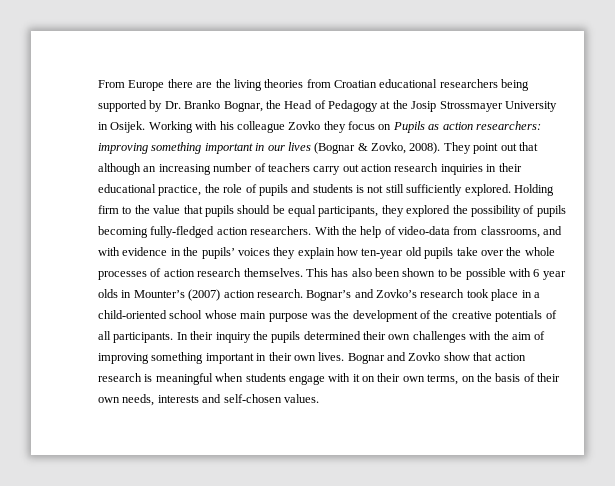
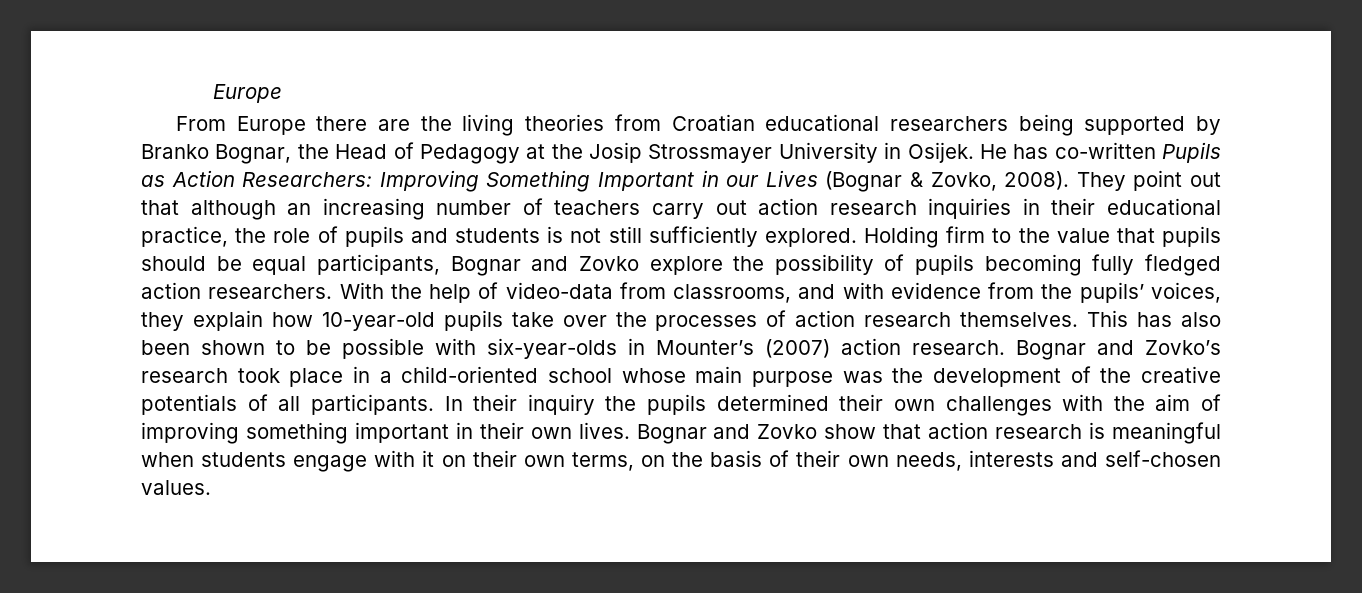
(98, 84) none -> [212,84,282,103] Europe //
[164,101,181,109] Dr. -> (1222, 125) none
[148,121,541,133] [98,142,253,154] Working with his colleague Zovko they focus on Pupils as action researchers: improving something important -> [979,142,1221,163] [141,170,694,192] He has co-written Pupils as Action Researchers: Improving Something Important
[287,142,311,151] lives -> [765,170,818,187] Lives
[381,205,451,217] they explored -> [450,256,723,276] Bognar and Zovko explore
[150,226,215,238] fully-fledged -> [1092,254,1221,276] fully fledged
[170,248,181,256] in -> [988,282,1035,299] from
[237,248,270,256] voices -> [1150,282,1221,303] voices,
[361,247,422,259] ten-year old -> [321,312,435,331] 10-year-old
[524,247,555,256] whole -> (647, 319) none
[533,269,566,280] [98,289,118,298] 6 year olds -> [487,338,617,359] six-year-olds
[306,290,352,301] Bognar’s -> [1016,340,1086,360] Bognar

